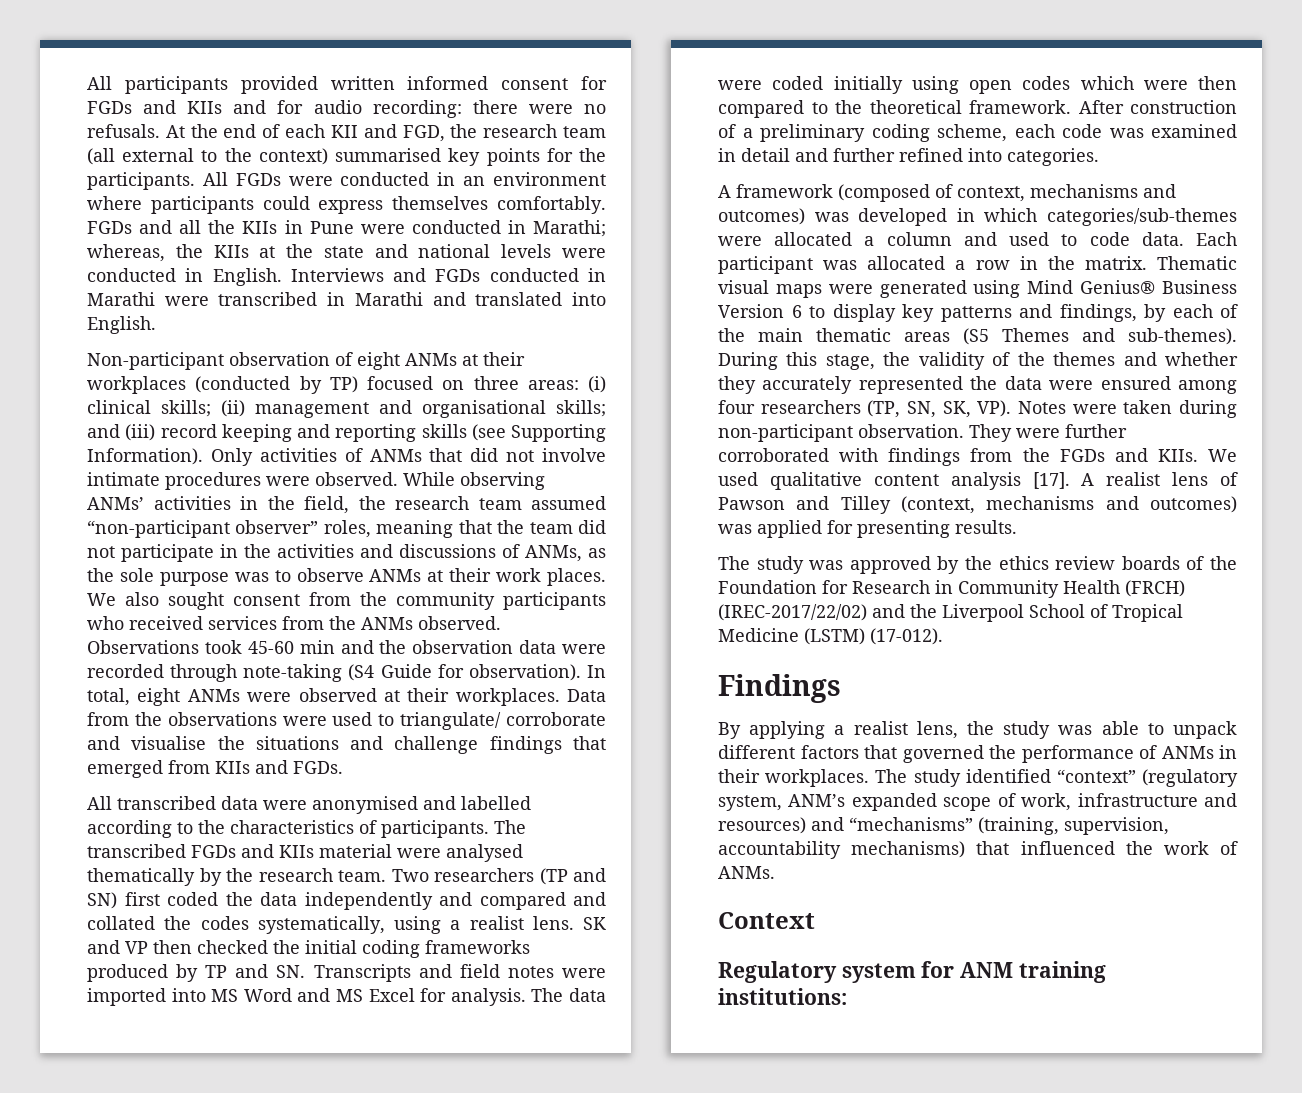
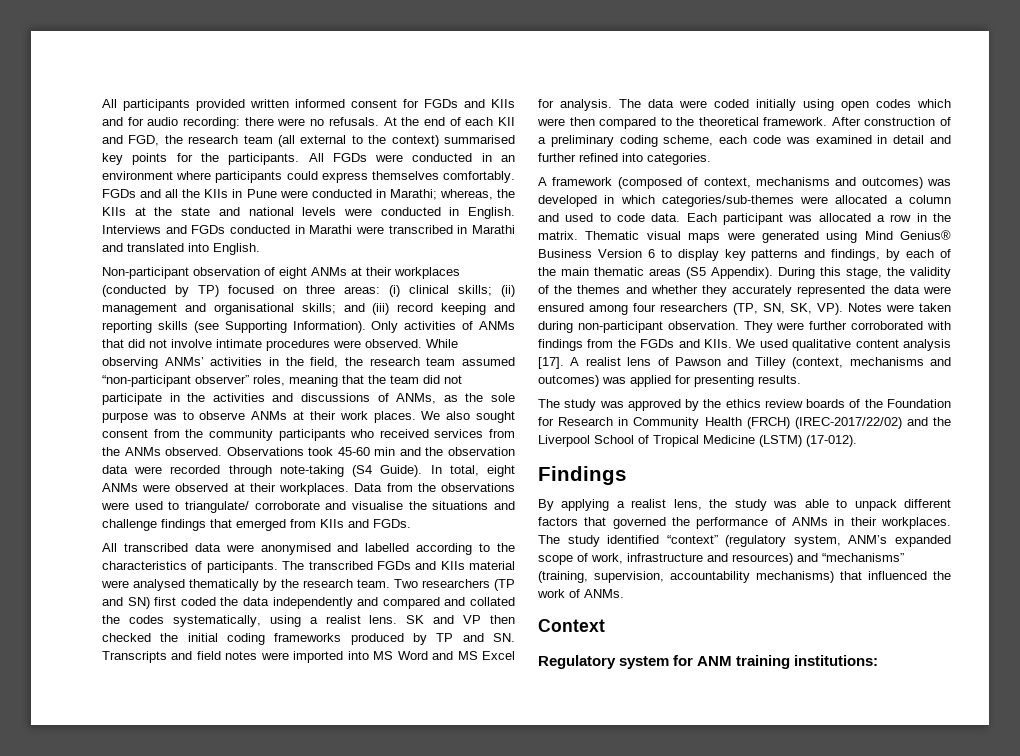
[380,664,581,681] Guide for observation). -> [380,465,423,477] Guide).
[1002,328,1237,345] Themes and sub-themes). -> [711,267,773,279] Appendix).

